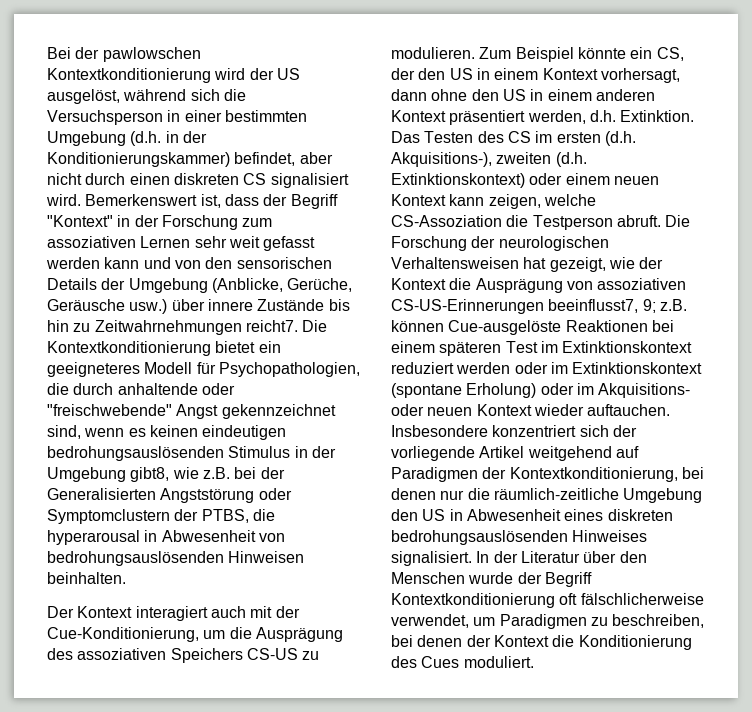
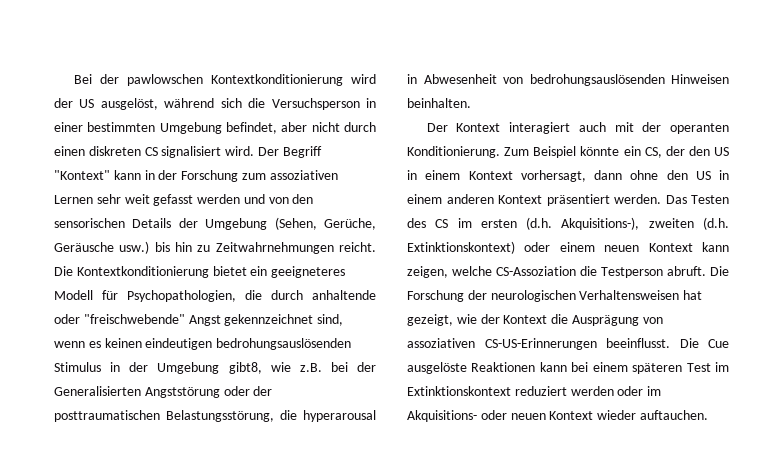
[130,131,207,146] [47,152,230,167] (d.h. in der Konditionierungskammer) -> (222, 128) none
[85,194,288,208] Bemerkenswert ist, dass der -> [257,147,279,156] Der
(113, 221) none -> [113,170,141,180] kann
[104,257,140,269] kann -> (241, 199) none
[211,278,283,293] (Anblicke, -> [274,217,317,230] (Sehen,
[171,299,325,311] über innere Zustände -> (150, 247) none
[245,320,298,332] reicht7. -> [339,242,376,252] reicht.
[47,509,249,524] Symptomclustern der PTBS, -> [253,386,273,396] [54,410,274,422] der posttraumatischen Belastungsstörung,
[47,627,343,642] [47,648,320,663] [391,47,475,59] Cue-Konditionierung, um die Ausprägung des assoziativen Speichers CS-US zu modulieren. -> [670,123,729,134] [407,146,500,158] operanten Konditionierung.
[527,110,695,124] werden, d.h. Extinktion. -> [614,194,661,204] werden.
[548,299,687,313] [391,320,648,335] beeinflusst7, 9; z.B. können Cue-ausgelöste Reaktionen -> [606,338,729,348] [407,362,567,374] beeinflusst. Die Cue ausgelöste Reaktionen kann
[572,362,703,374] [391,383,594,398] Extinktionskontext (spontane Erholung) oder im -> (662, 391) none
[391,425,637,437] [391,446,639,461] [391,467,704,482] [391,488,703,503] [391,509,673,521] [391,530,648,545] [391,551,647,566] [391,572,592,587] [391,593,704,608] [391,614,705,629] [391,635,692,650] [391,656,534,668] Insbesondere konzentriert sich der vorliegende Artikel weitgehend auf Paradigmen der Kontextkonditionierung, bei denen nur die räumlich-zeitliche Umgebung den US in Abwesenheit eines diskreten bedrohungsauslösenden Hinweises signalisiert. In der Literatur über den Menschen wurde der Begriff Kontextkonditionierung oft fälschlicherweise verwendet, um Paradigmen zu beschreiben, bei denen der Kontext die Konditionierung des Cues moduliert. -> (708, 415) none

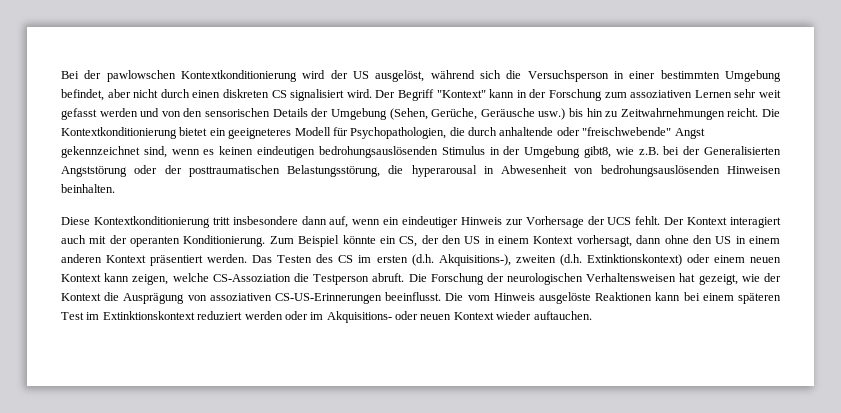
(471, 103) none -> [61,216,661,228] Diese Kontextkonditionierung tritt insbesondere dann auf, wenn ein eindeutiger Hinweis zur Vorhersage der UCS fehlt.
[708,339,729,348] Cue -> [467,293,535,301] vom Hinweis

